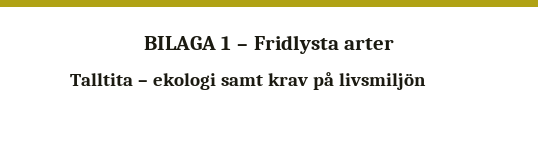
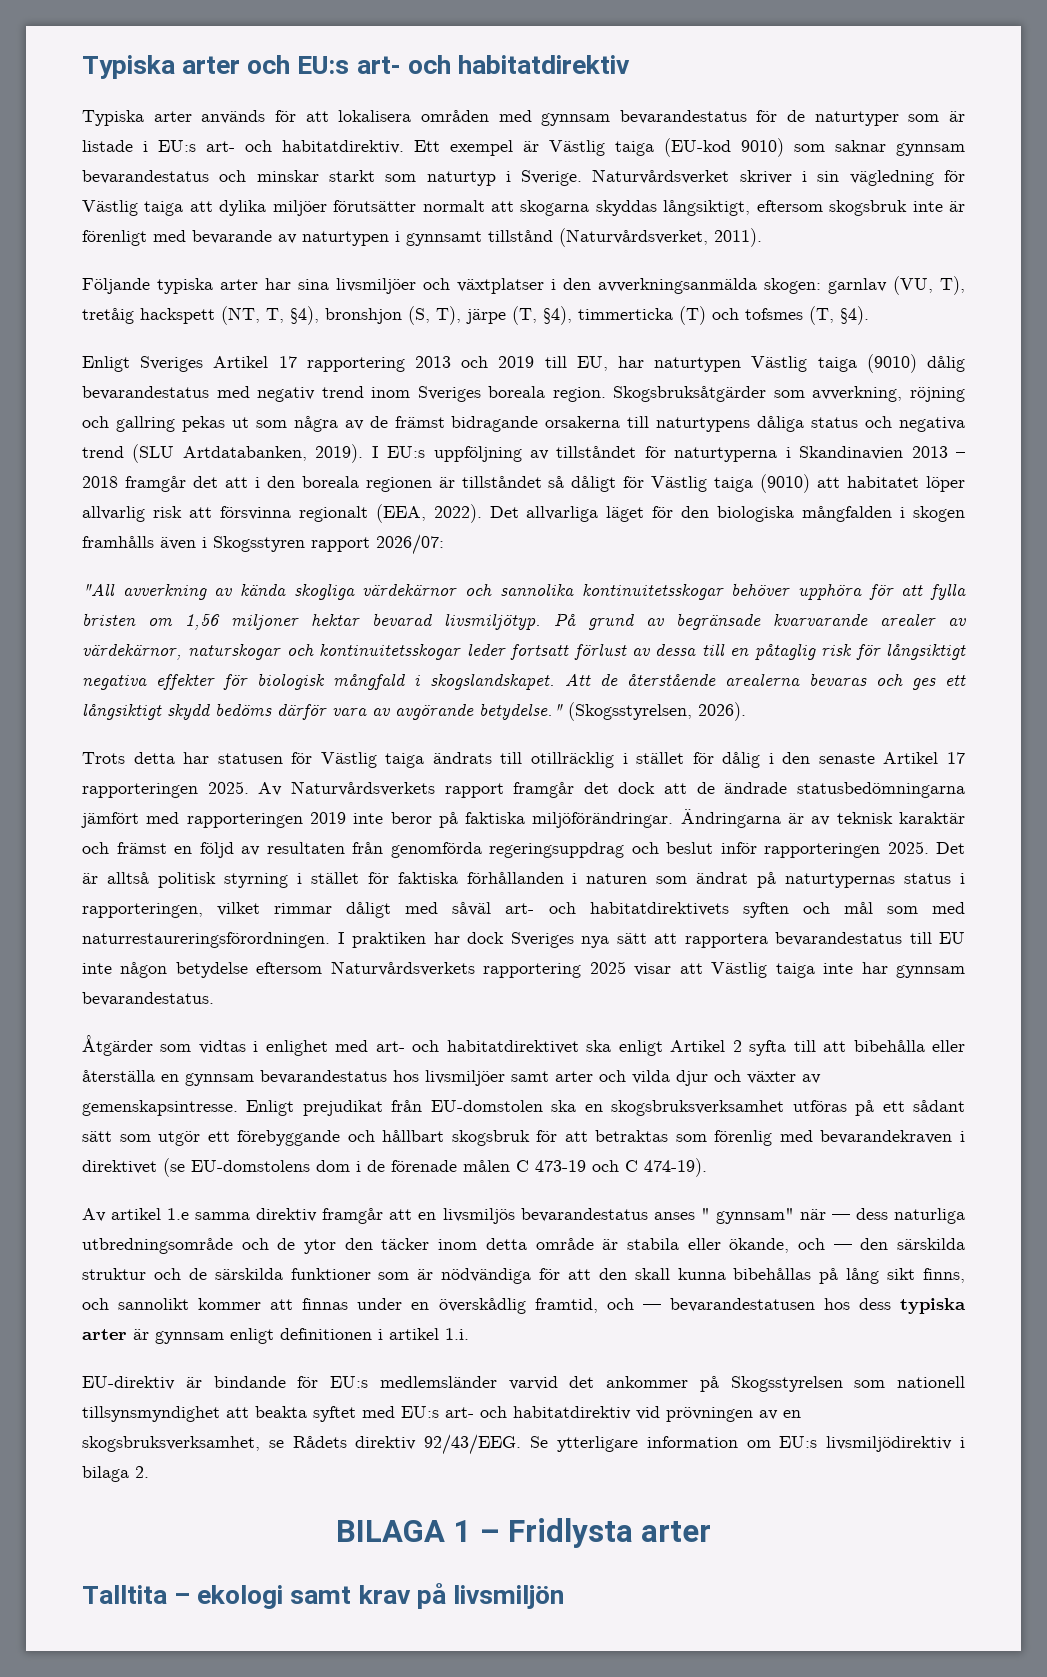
(143, 43) none -> [82,55,630,79] [82,110,965,126] [82,138,965,157] [82,169,965,186] [82,200,966,216] [82,228,762,247] [82,276,965,295] [82,306,869,325] [82,354,966,373] [82,386,965,402] [82,416,965,432] [82,444,966,463] [82,474,966,493] [82,504,965,523] [82,534,444,555] [82,583,967,600] [82,613,966,630] [82,643,967,660] [82,673,966,690] [82,702,746,721] [82,752,965,768] [82,781,965,798] [81,809,965,828] [82,841,965,858] [82,872,965,888] [82,902,966,918] [82,932,965,948] [82,961,965,978] [82,992,214,1006] [82,1035,966,1056] [82,1070,821,1086] [82,1100,966,1116] [82,1130,965,1146] [82,1158,707,1177] [82,1208,965,1224] [82,1238,965,1254] [82,1268,965,1284] [82,1298,966,1314] [82,1328,469,1344] [82,1376,965,1392] [82,1406,801,1422] [82,1434,966,1455] [82,1466,149,1482] Typiska arter och EU:s art- och habitatdirektiv // Typiska arter används för att lokalisera områden med gynnsam bevarandestatus för de naturtyper som är listade i EU:s art- och habitatdirektiv. Ett exempel är Västlig taiga (EU-kod 9010) som saknar gynnsam bevarandestatus och minskar starkt som naturtyp i Sverige. Naturvårdsverket skriver i sin vägledning för Västlig taiga att dylika miljöer förutsätter normalt att skogarna skyddas långsiktigt, eftersom skogsbruk inte är förenligt med bevarande av naturtypen i gynnsamt tillstånd (Naturvårdsverket, 2011). // Följande typiska arter har sina livsmiljöer och växtplatser i den avverkningsanmälda skogen: garnlav (VU, T), tretåig hackspett (NT, T, §4), bronshjon (S, T), järpe (T, §4), timmerticka (T) och tofsmes (T, §4). // Enligt Sveriges Artikel 17 rapportering 2013 och 2019 till EU, har naturtypen Västlig taiga (9010) dålig bevarandestatus med negativ trend inom Sveriges boreala region. Skogsbruksåtgärder som avverkning, röjning och gallring pekas ut som några av de främst bidragande orsakerna till naturtypens dåliga status och negativa trend (SLU Artdatabanken, 2019). I EU:s uppföljning av tillståndet för naturtyperna i Skandinavien 2013 – 2018 framgår det att i den boreala regionen är tillståndet så dåligt för Västlig taiga (9010) att habitatet löper allvarlig risk att försvinna regionalt (EEA, 2022). Det allvarliga läget för den biologiska mångfalden i skogen framhålls även i Skogsstyren rapport 2026/07: // "All avverkning av kända skogliga värdekärnor och sannolika kontinuitetsskogar behöver upphöra för att fylla bristen om 1,56 miljoner hektar bevarad livsmiljötyp. På grund av begränsade kvarvarande arealer av värdekärnor, naturskogar och kontinuitetsskogar leder fortsatt förlust av dessa till en påtaglig risk för långsiktigt negativa effekter för biologisk mångfald i skogslandskapet. Att de återstående arealerna bevaras och ges ett långsiktigt skydd bedöms därför vara av avgörande betydelse." (Skogsstyrelsen, 2026). // Trots detta har statusen för Västlig taiga ändrats till otillräcklig i stället för dålig i den senaste Artikel 17 rapporteringen 2025. Av Naturvårdsverkets rapport framgår det dock att de ändrade statusbedömningarna jämfört med rapporteringen 2019 inte beror på faktiska miljöförändringar. Ändringarna är av teknisk karaktär och främst en följd av resultaten från genomförda regeringsuppdrag och beslut inför rapporteringen 2025. Det är alltså politisk styrning i stället för faktiska förhållanden i naturen som ändrat på naturtypernas status i rapporteringen, vilket rimmar dåligt med såväl art- och habitatdirektivets syften och mål som med naturrestaureringsförordningen. I praktiken har dock Sveriges nya sätt att rapportera bevarandestatus till EU inte någon betydelse eftersom Naturvårdsverkets rapportering 2025 visar att Västlig taiga inte har gynnsam bevarandestatus. // Åtgärder som vidtas i enlighet med art- och habitatdirektivet ska enligt Artikel 2 syfta till att bibehålla eller återställa en gynnsam bevarandestatus hos livsmiljöer samt arter och vilda djur och växter av gemenskapsintresse. Enligt prejudikat från EU-domstolen ska en skogsbruksverksamhet utföras på ett sådant sätt som utgör ett förebyggande och hållbart skogsbruk för att betraktas som förenlig med bevarandekraven i direktivet (se EU-domstolens dom i de förenade målen C 473-19 och C 474-19). // Av artikel 1.e samma direktiv framgår att en livsmiljös bevarandestatus anses " gynnsam" när — dess naturliga utbredningsområde och de ytor den täcker inom detta område är stabila eller ökande, och — den särskilda struktur och de särskilda funktioner som är nödvändiga för att den skall kunna bibehållas på lång sikt finns, och sannolikt kommer att finnas under en överskådlig framtid, och — bevarandestatusen hos dess typiska arter är gynnsam enligt definitionen i artikel 1.i. // EU-direktiv är bindande för EU:s medlemsländer varvid det ankommer på Skogsstyrelsen som nationell tillsynsmyndighet att beakta syftet med EU:s art- och habitatdirektiv vid prövningen av en skogsbruksverksamhet, se Rådets direktiv 92/43/EEG. Se ytterligare information om EU:s livsmiljödirektiv i bilaga 2. //

